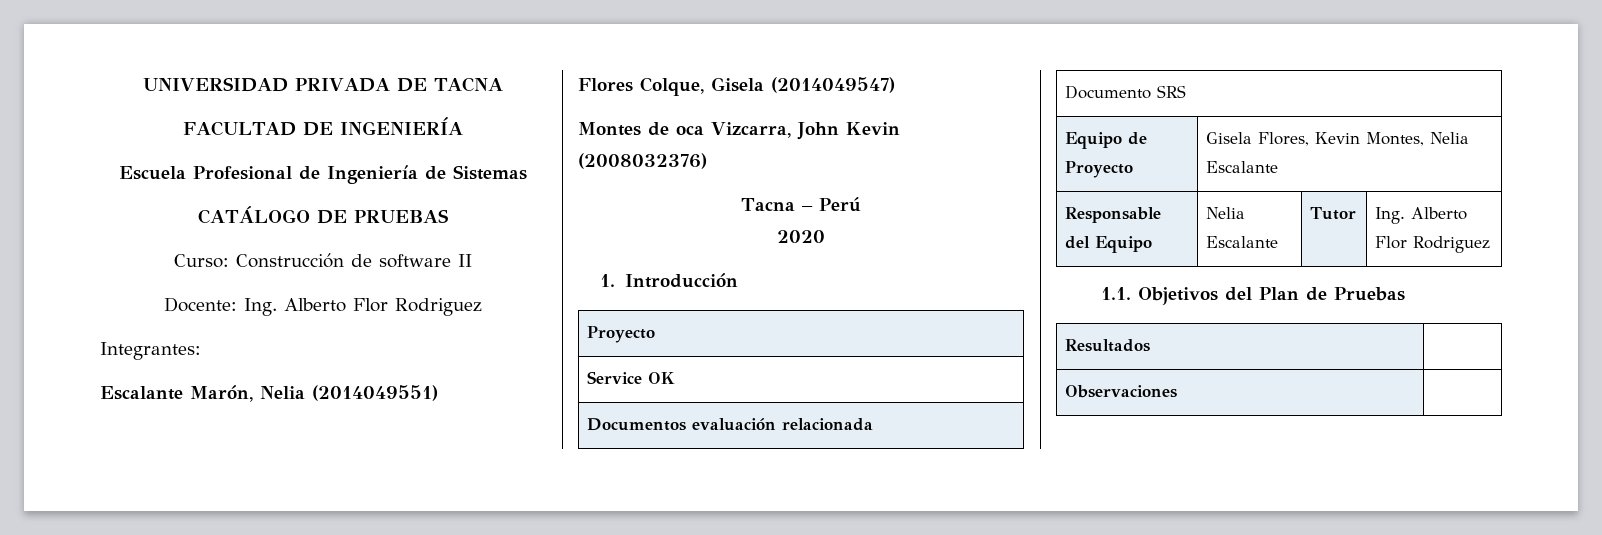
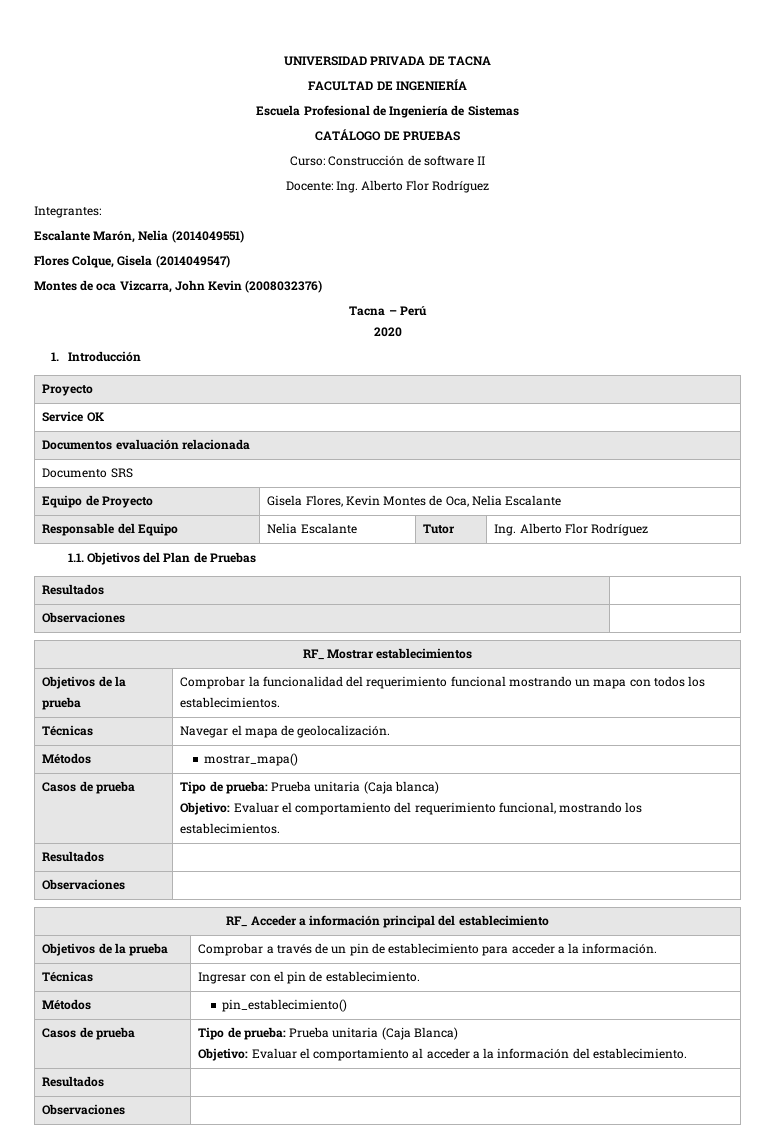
[395,298,482,316] Rodriguez -> [432,180,490,193] Rodríguez
[1366,132,1425,146] Montes, -> [383,495,469,507] Montes de Oca,
[1413,236,1491,253] Rodriguez -> [591,523,649,536] Rodríguez
(1178, 391) none -> [302,648,473,660] [42,676,126,689] [42,697,82,710] [180,676,706,689] [180,697,281,708] [42,725,94,736] [180,725,391,738] [42,753,92,764] [203,753,298,766] [42,781,135,794] [180,781,439,794] [180,802,643,815] [180,823,281,834] [42,851,105,862] [42,879,126,890] [226,915,549,928] [42,943,169,956] [198,943,658,956] [42,971,94,982] [198,971,420,984] [42,999,92,1010] [221,999,347,1012] [42,1027,135,1040] [198,1027,458,1040] [198,1048,687,1061] [42,1076,105,1087] [42,1104,126,1115] // RF_ Mostrar establecimientos // Objetivos de la prueba | Comprobar la funcionalidad del requerimiento funcional mostrando un mapa con todos los establecimientos. // Técnicas | Navegar el mapa de geolocalización. // Métodos | mostrar_mapa() // Casos de prueba | Tipo de prueba: Prueba unitaria (Caja blanca) // Objetivo: Evaluar el comportamiento del requerimiento funcional, mostrando los establecimientos. // Resultados | // Observaciones | // RF_ Acceder a información principal del establecimiento // Objetivos de la prueba | Comprobar a través de un pin de establecimiento para acceder a la información. // Técnicas | Ingresar con el pin de establecimiento. // Métodos | pin_establecimiento() // Casos de prueba | Tipo de prueba: Prueba unitaria (Caja Blanca) // Objetivo: Evaluar el comportamiento al acceder a la información del establecimiento. // Resultados | // Observaciones |

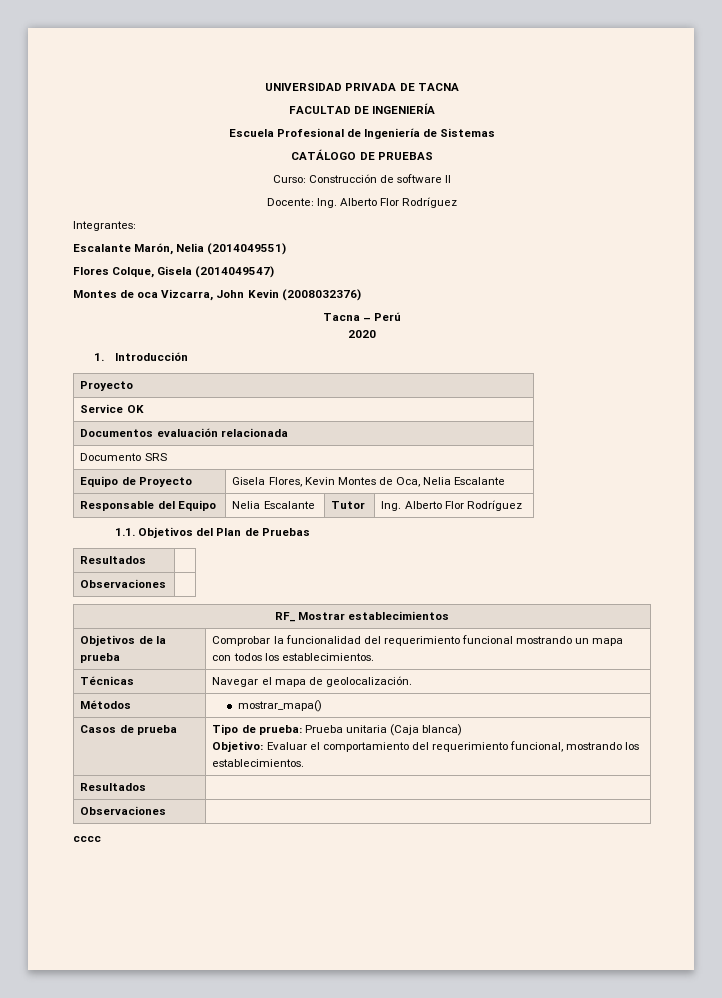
[226,915,549,928] [42,943,169,956] [198,943,658,956] [42,971,94,982] [198,971,420,984] [42,999,92,1010] [221,999,347,1012] [42,1027,135,1040] [198,1027,458,1040] [198,1048,687,1061] [42,1076,105,1087] [42,1104,126,1115] // RF_ Acceder a información principal del establecimiento // Objetivos de la prueba | Comprobar a través de un pin de establecimiento para acceder a la información. // Técnicas | Ingresar con el pin de establecimiento. // Métodos | pin_establecimiento() // Casos de prueba | Tipo de prueba: Prueba unitaria (Caja Blanca) // Objetivo: Evaluar el comportamiento al acceder a la información del establecimiento. // Resultados | // Observaciones | -> [73,836,101,842] // cccc

